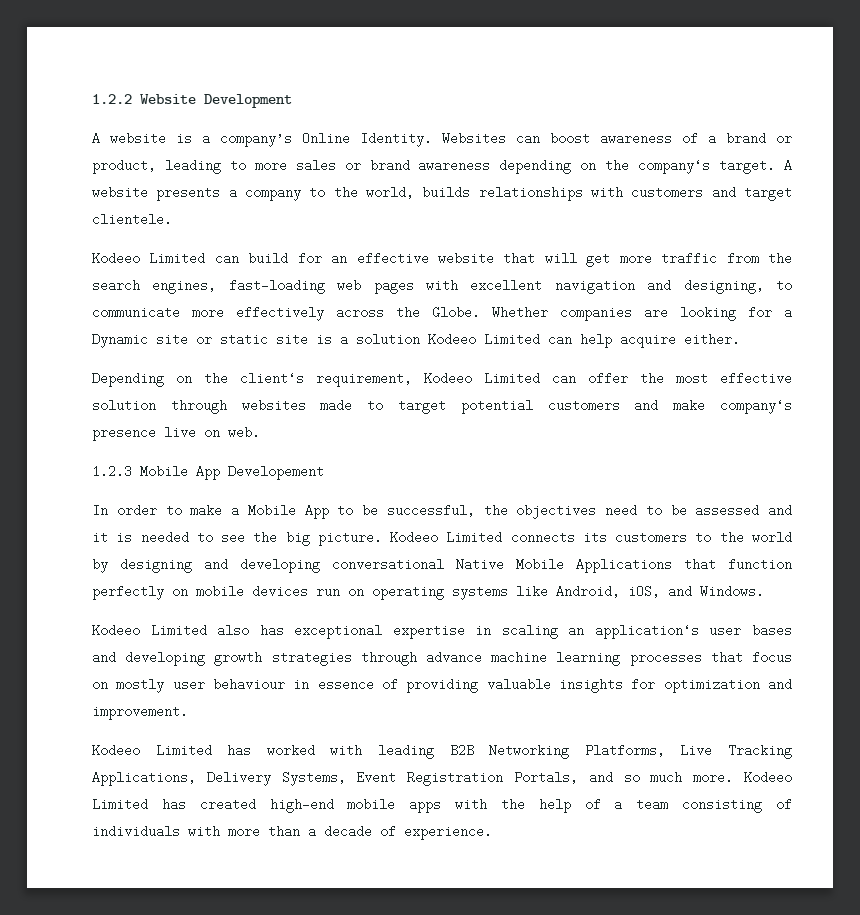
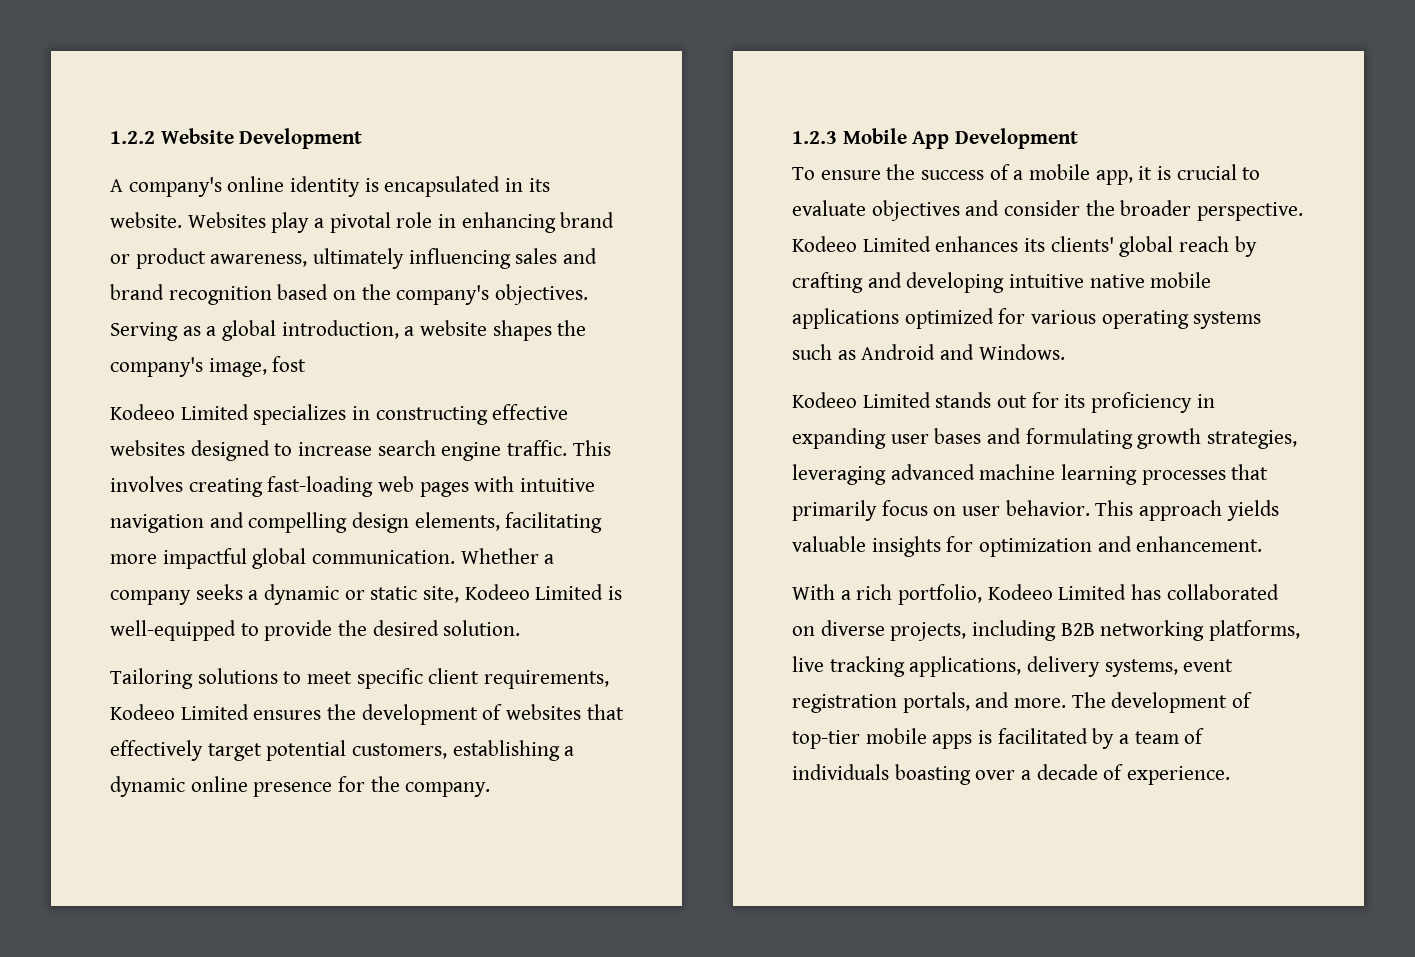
[110,132,792,147] [92,159,792,174] [92,186,793,201] [92,213,172,226] [92,252,793,267] [92,279,217,294] website is a company’s Online Identity. Websites can boost awareness of a brand or product, leading to more sales or brand awareness depending on the company‘s target. A website presents a company to the world, builds relationships with customers and target clientele. // Kodeeo Limited can build for an effective website that will get more traffic from the search engines, -> [128,176,550,197] [110,212,615,233] [110,248,598,269] [110,284,589,305] [110,320,587,341] [110,356,307,377] [110,404,569,425] [110,440,611,461] [110,476,263,497] company's online identity is encapsulated in its website. Websites play a pivotal role in enhancing brand or product awareness, ultimately influencing sales and brand recognition based on the company's objectives. Serving as a global introduction, a website shapes the company's image, fost // Kodeeo Limited specializes in constructing effective websites designed to increase search engine traffic. This involves creating
[470,279,543,292] excellent -> [520,478,596,492] intuitive
[683,279,792,294] [92,306,792,321] [92,333,740,348] [92,372,792,387] [92,399,792,414] [92,426,260,441] [92,465,324,480] [92,504,792,519] [92,531,792,546] [92,558,792,573] [92,585,764,600] [92,624,792,639] [92,651,482,666] designing, to communicate more effectively across the Globe. Whether companies are looking for a Dynamic site or static site is a solution Kodeeo Limited can help acquire either. // Depending on the client‘s requirement, Kodeeo Limited can offer the most effective solution through websites made to target potential customers and make company‘s presence live on web. // 1.2.3 Mobile App Developement // In order to make a Mobile App to be successful, the objectives need to be assessed and it is needed to see the big picture. Kodeeo Limited connects its customers to the world by designing and developing conversational Native Mobile Applications that function perfectly on mobile devices run on operating systems like Android, iOS, and Windows. // Kodeeo Limited also has exceptional expertise in scaling an application‘s user bases and developing growth strategies through advance -> [248,512,603,533] [110,548,555,569] [110,584,623,605] [110,620,521,641] [110,668,610,689] [110,704,624,725] [110,740,575,761] [110,776,491,797] [792,128,1079,149] [792,164,1261,185] [792,200,1304,221] [792,236,1257,257] [792,272,1212,293] [792,308,1262,329] [792,344,1065,360] [792,392,1215,413] [792,428,1298,449] [792,464,975,485] compelling design elements, facilitating more impactful global communication. Whether a company seeks a dynamic or static site, Kodeeo Limited is well-equipped to provide the desired solution. // Tailoring solutions to meet specific client requirements, Kodeeo Limited ensures the development of websites that effectively target potential customers, establishing a dynamic online presence for the company. // 1.2.3 Mobile App Development // To ensure the success of a mobile app, it is crucial to evaluate objectives and consider the broader perspective. Kodeeo Limited enhances its clients' global reach by crafting and developing intuitive native mobile applications optimized for various operating systems such as Android and Windows. // Kodeeo Limited stands out for its proficiency in expanding user bases and formulating growth strategies, leveraging advanced
(743, 657) none -> [792,500,877,521] primarily
[116,678,479,693] mostly user behaviour in essence of providing -> [962,500,1279,521] user behavior. This approach yields
[92,705,188,720] [92,744,793,759] [92,771,792,786] [92,798,601,813] improvement. // Kodeeo Limited has worked with leading B2B Networking Platforms, Live Tracking Applications, Delivery Systems, Event Registration Portals, and so much more. Kodeeo Limited has created high-end mobile apps with the help of -> [1136,536,1263,552] [792,584,1279,605] [792,620,1301,641] [792,656,1234,677] [792,692,1253,713] [792,728,1115,749] enhancement. // With a rich portfolio, Kodeeo Limited has collaborated on diverse projects, including B2B networking platforms, live tracking applications, delivery systems, event registration portals, and more. The development of top-tier mobile apps is facilitated by
[682,798,763,813] consisting -> (1179, 737) none
[188,825,300,838] with more than -> [894,764,1016,785] boasting over

